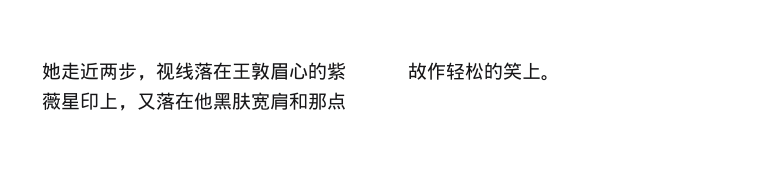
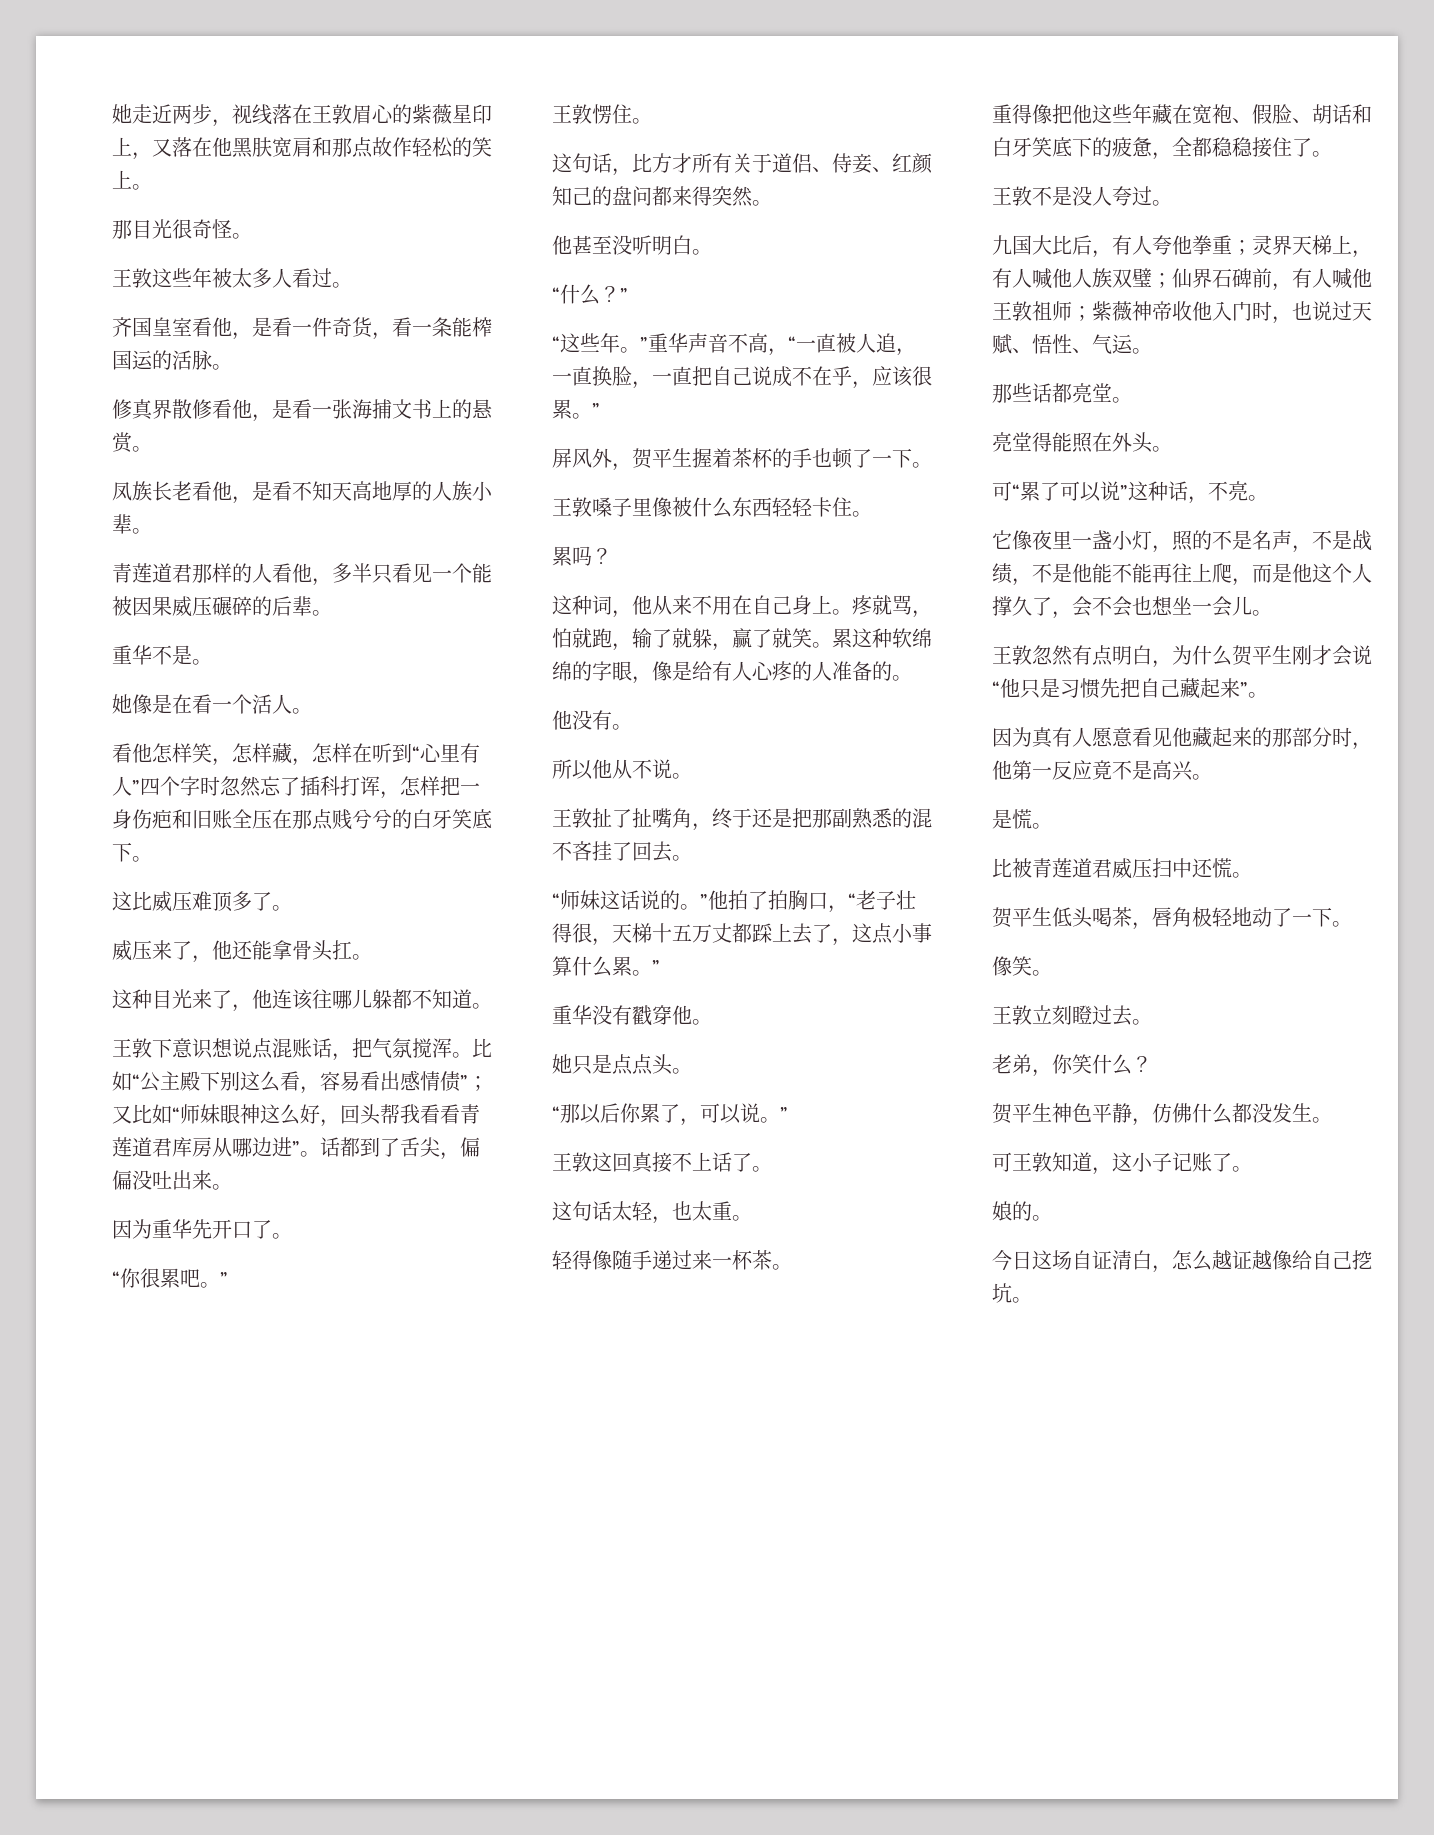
(560, 78) none -> [112,219,252,239] [112,268,352,288] [112,317,492,340] [112,350,232,370] [112,399,493,422] [112,432,152,453] [112,481,493,504] [112,514,152,534] [112,563,492,586] [112,596,332,617] [112,645,212,665] [112,694,312,714] [112,743,480,766] [112,776,480,799] [112,809,492,830] [112,842,152,862] [112,891,292,912] [112,940,372,963] [112,989,492,1012] [112,1038,492,1061] [112,1070,488,1094] [112,1104,480,1127] [112,1137,480,1160] [112,1170,232,1190] [112,1219,292,1239] [112,1268,228,1288] [552,104,652,124] [552,153,933,176] [552,186,772,207] [552,235,712,255] [552,284,628,305] [552,333,916,356] [552,366,932,389] [552,399,600,419] [552,448,932,471] [552,497,872,518] [552,546,612,566] [552,595,932,618] [552,628,932,651] [552,661,912,684] [552,710,632,730] [552,759,692,780] [552,808,932,831] [552,841,692,862] [552,890,916,913] [552,923,932,946] [552,956,660,977] [552,1005,712,1026] [552,1054,692,1075] [552,1103,788,1126] [552,1152,772,1173] [552,1201,752,1224] [552,1250,792,1270] [992,104,1372,125] [992,137,1332,160] [992,186,1172,206] [992,235,1372,258] [992,268,1372,291] [992,301,1372,324] [992,334,1152,354] [992,383,1132,403] [992,432,1172,453] [992,481,1268,504] [992,530,1372,553] [992,563,1372,586] [992,596,1272,619] [992,645,1372,668] [992,678,1268,699] [992,727,1372,750] [992,760,1212,781] [992,809,1052,829] [992,858,1252,879] [992,907,1352,930] [992,956,1052,976] [992,1005,1152,1026] [992,1054,1152,1077] [992,1103,1332,1126] [992,1152,1252,1175] [992,1201,1052,1221] [992,1250,1372,1273] [992,1283,1032,1303] // 那目光很奇怪。 // 王敦这些年被太多人看过。 // 齐国皇室看他，是看一件奇货，看一条能榨国运的活脉。 // 修真界散修看他，是看一张海捕文书上的悬赏。 // 凤族长老看他，是看不知天高地厚的人族小辈。 // 青莲道君那样的人看他，多半只看见一个能被因果威压碾碎的后辈。 // 重华不是。 // 她像是在看一个活人。 // 看他怎样笑，怎样藏，怎样在听到“心里有人”四个字时忽然忘了插科打诨，怎样把一身伤疤和旧账全压在那点贱兮兮的白牙笑底下。 // 这比威压难顶多了。 // 威压来了，他还能拿骨头扛。 // 这种目光来了，他连该往哪儿躲都不知道。 // 王敦下意识想说点混账话，把气氛搅浑。比如“公主殿下别这么看，容易看出感情债”；又比如“师妹眼神这么好，回头帮我看看青莲道君库房从哪边进”。话都到了舌尖，偏偏没吐出来。 // 因为重华先开口了。 // “你很累吧。” // 王敦愣住。 // 这句话，比方才所有关于道侣、侍妾、红颜知己的盘问都来得突然。 // 他甚至没听明白。 // “什么？” // “这些年。”重华声音不高，“一直被人追，一直换脸，一直把自己说成不在乎，应该很累。” // 屏风外，贺平生握着茶杯的手也顿了一下。 // 王敦嗓子里像被什么东西轻轻卡住。 // 累吗？ // 这种词，他从来不用在自己身上。疼就骂，怕就跑，输了就躲，赢了就笑。累这种软绵绵的字眼，像是给有人心疼的人准备的。 // 他没有。 // 所以他从不说。 // 王敦扯了扯嘴角，终于还是把那副熟悉的混不吝挂了回去。 // “师妹这话说的。”他拍了拍胸口，“老子壮得很，天梯十五万丈都踩上去了，这点小事算什么累。” // 重华没有戳穿他。 // 她只是点点头。 // “那以后你累了，可以说。” // 王敦这回真接不上话了。 // 这句话太轻，也太重。 // 轻得像随手递过来一杯茶。 // 重得像把他这些年藏在宽袍、假脸、胡话和白牙笑底下的疲惫，全都稳稳接住了。 // 王敦不是没人夸过。 // 九国大比后，有人夸他拳重；灵界天梯上，有人喊他人族双璧；仙界石碑前，有人喊他王敦祖师；紫薇神帝收他入门时，也说过天赋、悟性、气运。 // 那些话都亮堂。 // 亮堂得能照在外头。 // 可“累了可以说”这种话，不亮。 // 它像夜里一盏小灯，照的不是名声，不是战绩，不是他能不能再往上爬，而是他这个人撑久了，会不会也想坐一会儿。 // 王敦忽然有点明白，为什么贺平生刚才会说“他只是习惯先把自己藏起来”。 // 因为真有人愿意看见他藏起来的那部分时，他第一反应竟不是高兴。 // 是慌。 // 比被青莲道君威压扫中还慌。 // 贺平生低头喝茶，唇角极轻地动了一下。 // 像笑。 // 王敦立刻瞪过去。 // 老弟，你笑什么？ // 贺平生神色平静，仿佛什么都没发生。 // 可王敦知道，这小子记账了。 // 娘的。 // 今日这场自证清白，怎么越证越像给自己挖坑。

